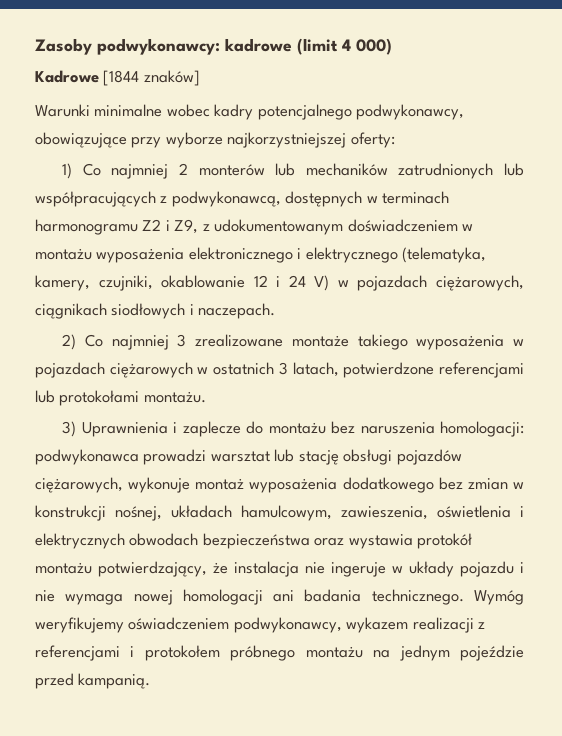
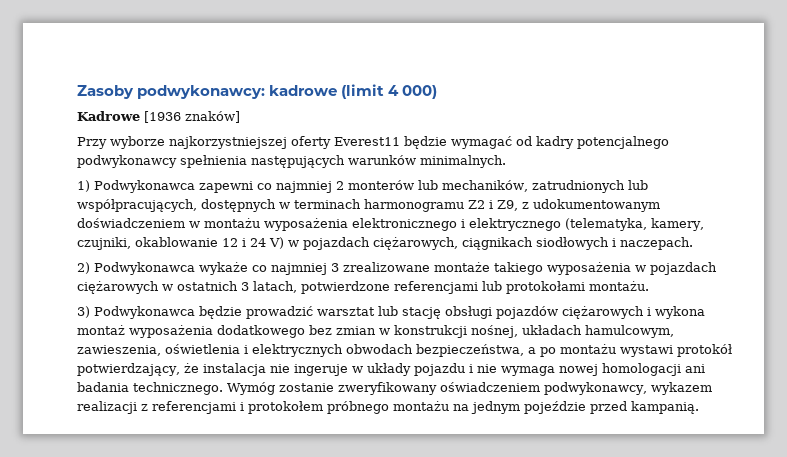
[103,70,140,86] [1844 -> [144,111,181,123] [1936
[35,104,465,120] [35,132,395,148] [62,163,101,179] Warunki minimalne wobec kadry potencjalnego podwykonawcy, obowiązujące przy wyborze najkorzystniejszej oferty: // 1) Co -> [77,136,669,149] [77,155,506,168] [77,180,272,193] Przy wyborze najkorzystniejszej oferty Everest11 będzie wymagać od kadry potencjalnego podwykonawcy spełnienia następujących warunków minimalnych. // 1) Podwykonawca zapewni co
[305,163,388,176] mechaników -> [442,180,528,192] mechaników,
[35,191,281,207] współpracujących z podwykonawcą, -> [77,199,197,212] współpracujących,
[84,334,103,347] Co -> [94,262,267,275] Podwykonawca wykaże co
[81,421,524,437] [35,449,207,465] Uprawnienia i zaplecze do montażu bez naruszenia homologacji: podwykonawca prowadzi -> [94,306,313,319] Podwykonawca będzie prowadzić
[35,477,191,493] ciężarowych, wykonuje -> [562,306,705,319] ciężarowych i wykona
[202,533,473,549] [35,562,92,574] bezpieczeństwa oraz wystawia protokół montażu -> [416,344,733,357] bezpieczeństwa, a po montażu wystawi protokół
[35,617,124,633] weryfikujemy -> [279,382,437,395] zostanie zweryfikowany

